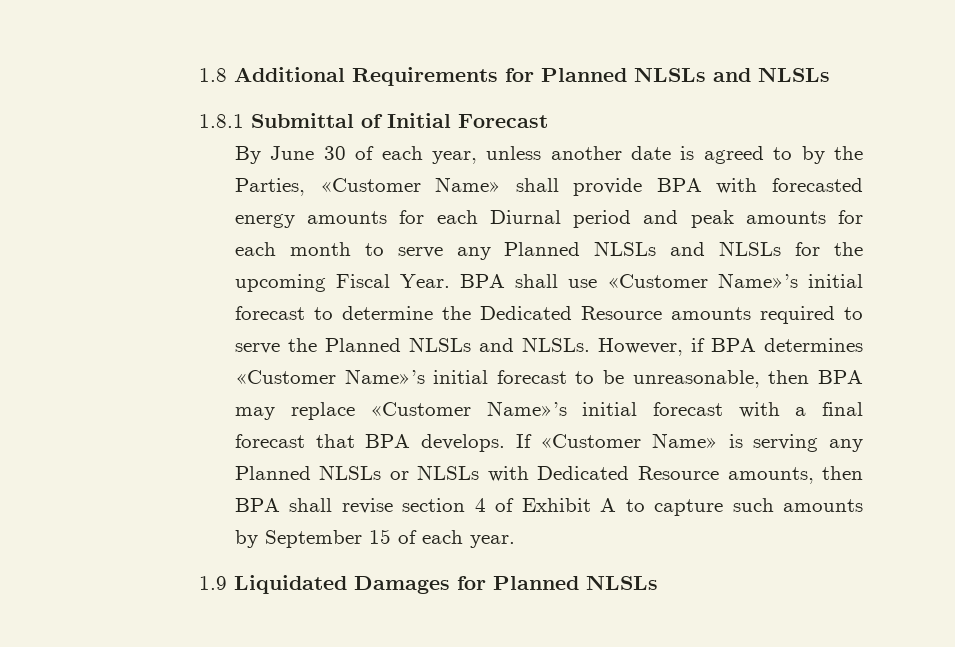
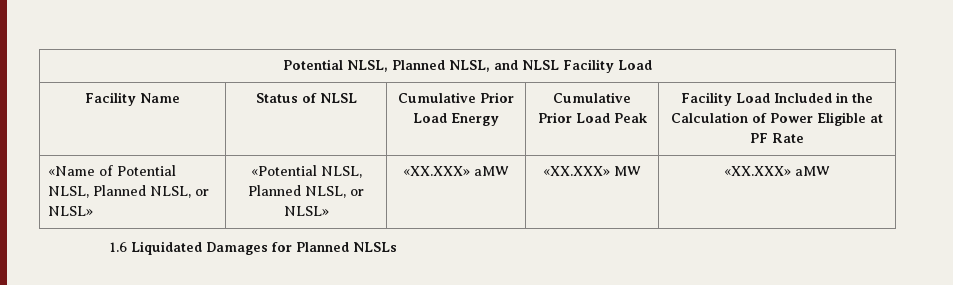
[199,67,831,86] [199,113,549,128] [234,146,863,164] [234,177,864,196] [234,210,864,228] [234,241,863,260] [234,273,864,292] [234,306,864,324] [234,337,863,356] [234,369,864,388] [234,401,864,420] [234,433,864,452] [234,465,864,484] [234,498,864,516] [234,529,515,548] [199,576,228,590] 1.8 Additional Requirements for Planned NLSLs and NLSLs // 1.8.1 Submittal of Initial Forecast // By June 30 of each year, unless another date is agreed to by the Parties, «Customer Name» shall provide BPA with forecasted energy amounts for each Diurnal period and peak amounts for each month to serve any Planned NLSLs and NLSLs for the upcoming Fiscal Year. BPA shall use «Customer Name»’s initial forecast to determine the Dedicated Resource amounts required to serve the Planned NLSLs and NLSLs. However, if BPA determines «Customer Name»’s initial forecast to be unreasonable, then BPA may replace «Customer Name»’s initial forecast with a final forecast that BPA develops. If «Customer Name» is serving any Planned NLSLs or NLSLs with Dedicated Resource amounts, then BPA shall revise section 4 of Exhibit A to capture such amounts by September 15 of each year. // 1.9 -> [283,59,653,73] [85,92,180,106] [255,93,357,103] [398,92,514,103] [413,113,499,126] [553,92,631,103] [537,112,648,123] [681,92,874,106] [671,112,884,126] [750,133,805,143] [48,165,177,176] [48,185,210,198] [48,206,94,216] [250,165,362,178] [248,185,364,198] [283,206,329,216] [403,166,509,176] [543,166,642,176] [724,166,831,176] [110,242,128,252] Potential NLSL, Planned NLSL, and NLSL Facility Load // Facility Name | Status of NLSL | Cumulative Prior Load Energy | Cumulative Prior Load Peak | Facility Load Included in the Calculation of Power Eligible at PF Rate // «Name of Potential NLSL, Planned NLSL, or NLSL» | «Potential NLSL, Planned NLSL, or NLSL» | «XX.XXX» aMW | «XX.XXX» MW | «XX.XXX» aMW // 1.6

